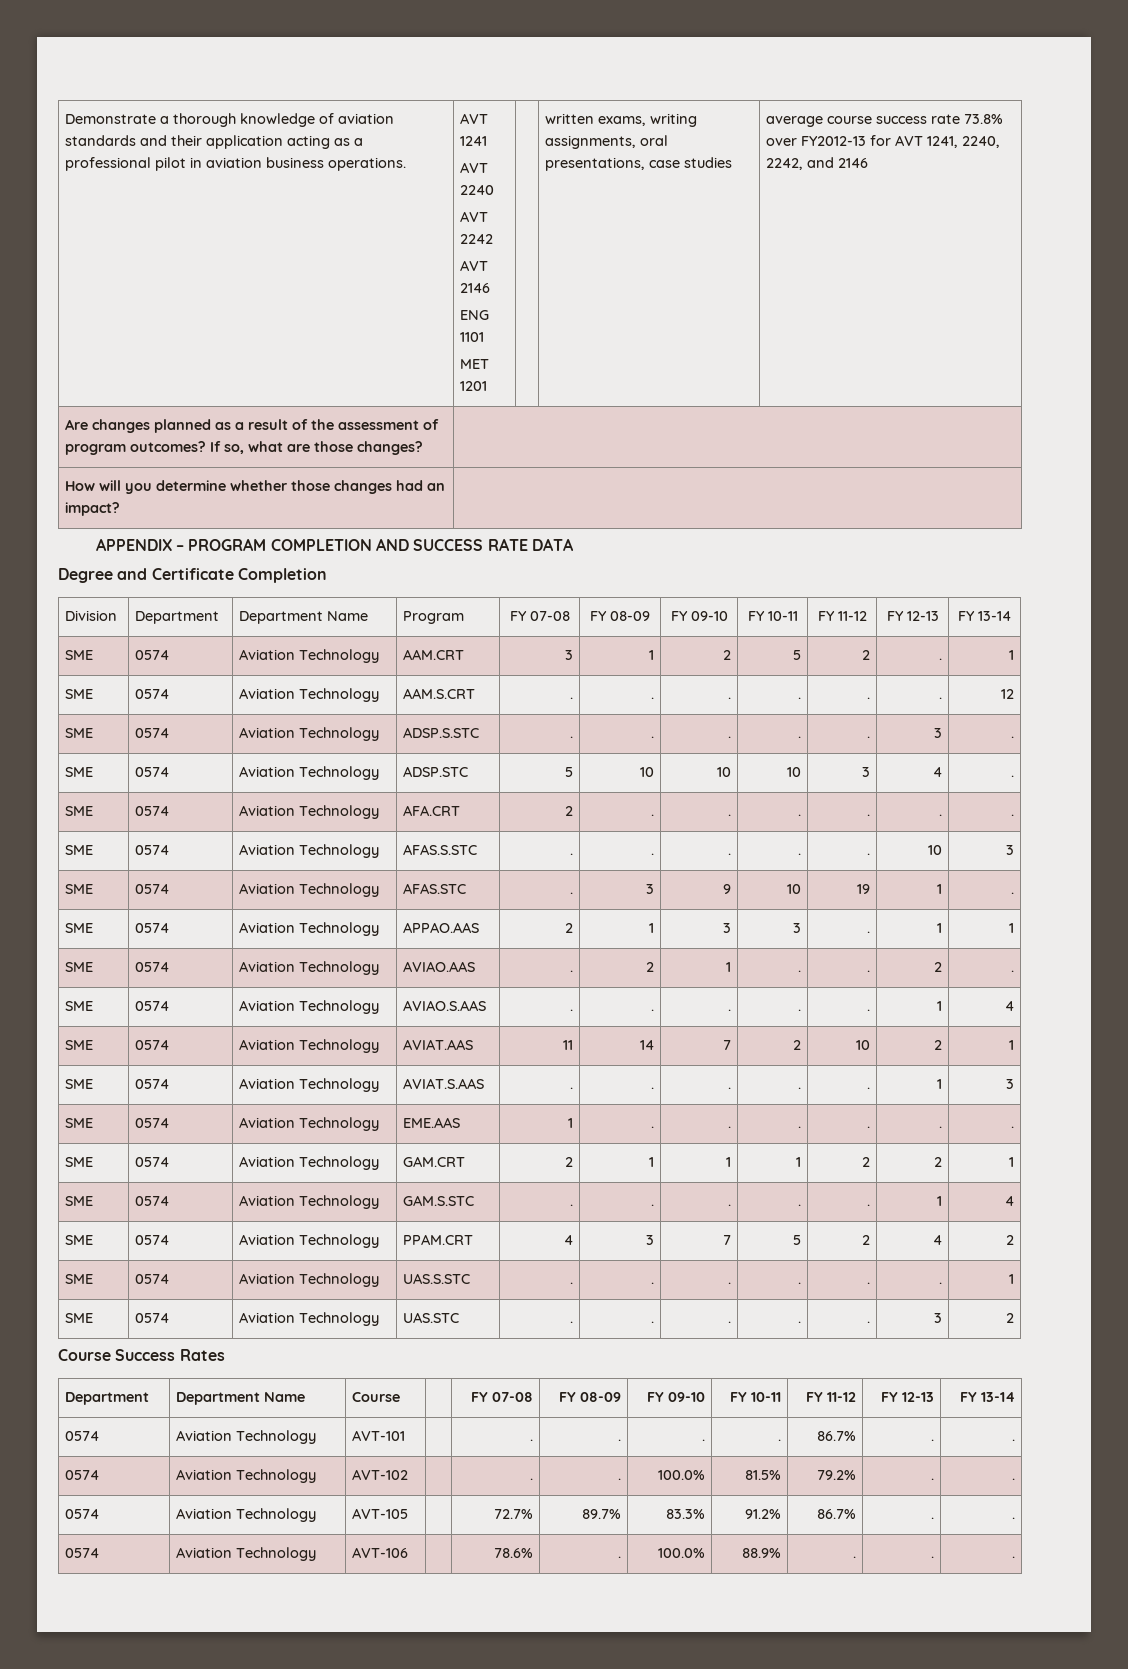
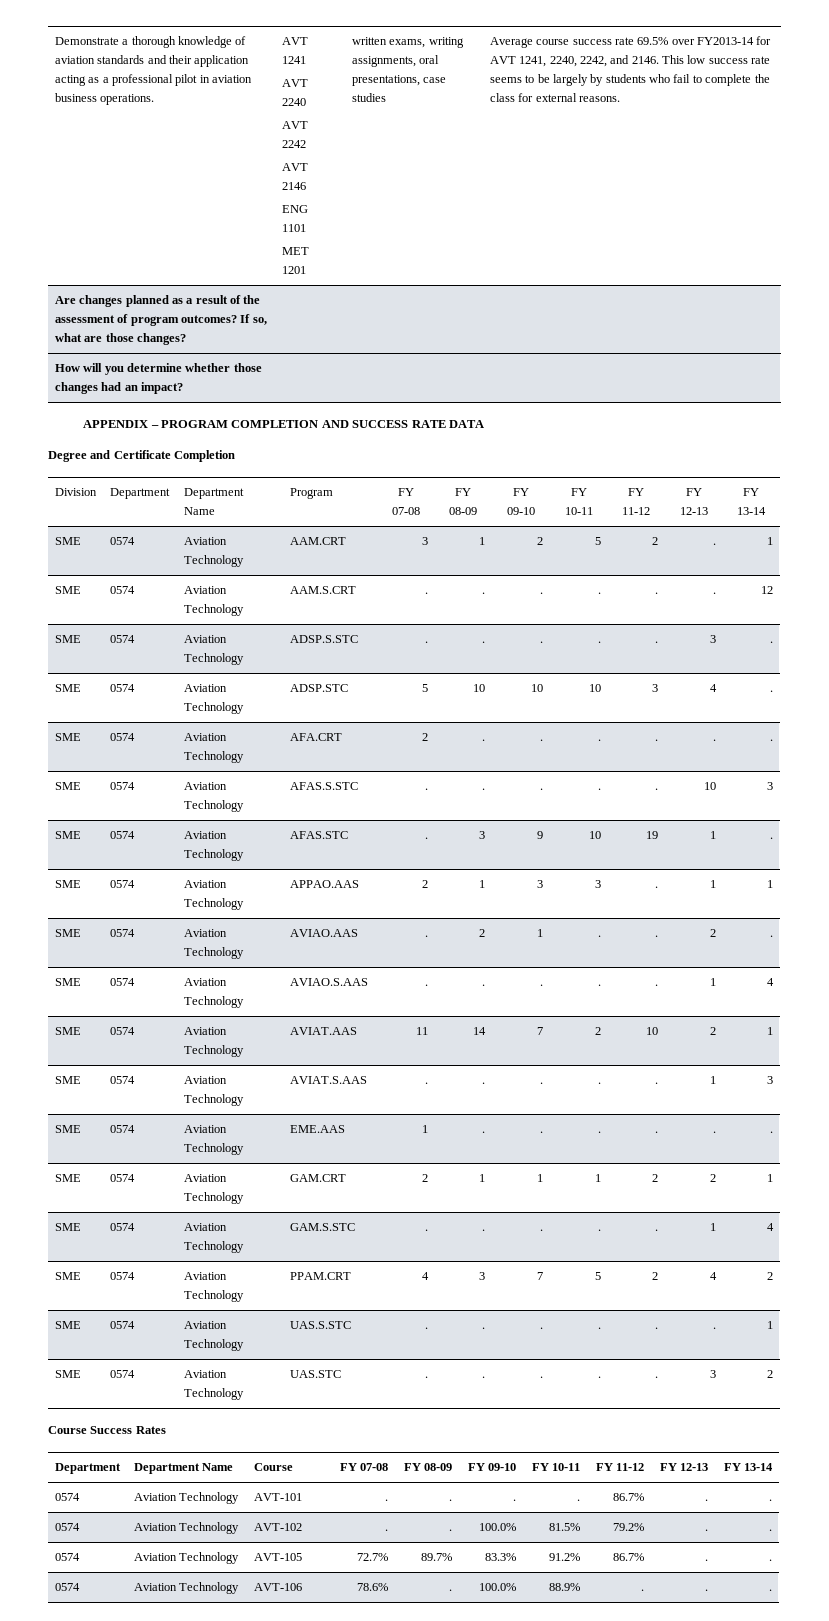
[766,116,824,127] average -> [489,37,533,48] Average
[964,114,1004,124] [766,136,867,146] 73.8% over FY2012-13 -> [637,37,755,45] 69.5% over FY2013-14
[838,158,869,168] 2146 -> [631,55,771,64] [489,74,770,86] [489,93,620,102] 2146. This low success rate seems to be largely by students who fail to complete the class for external reasons.

